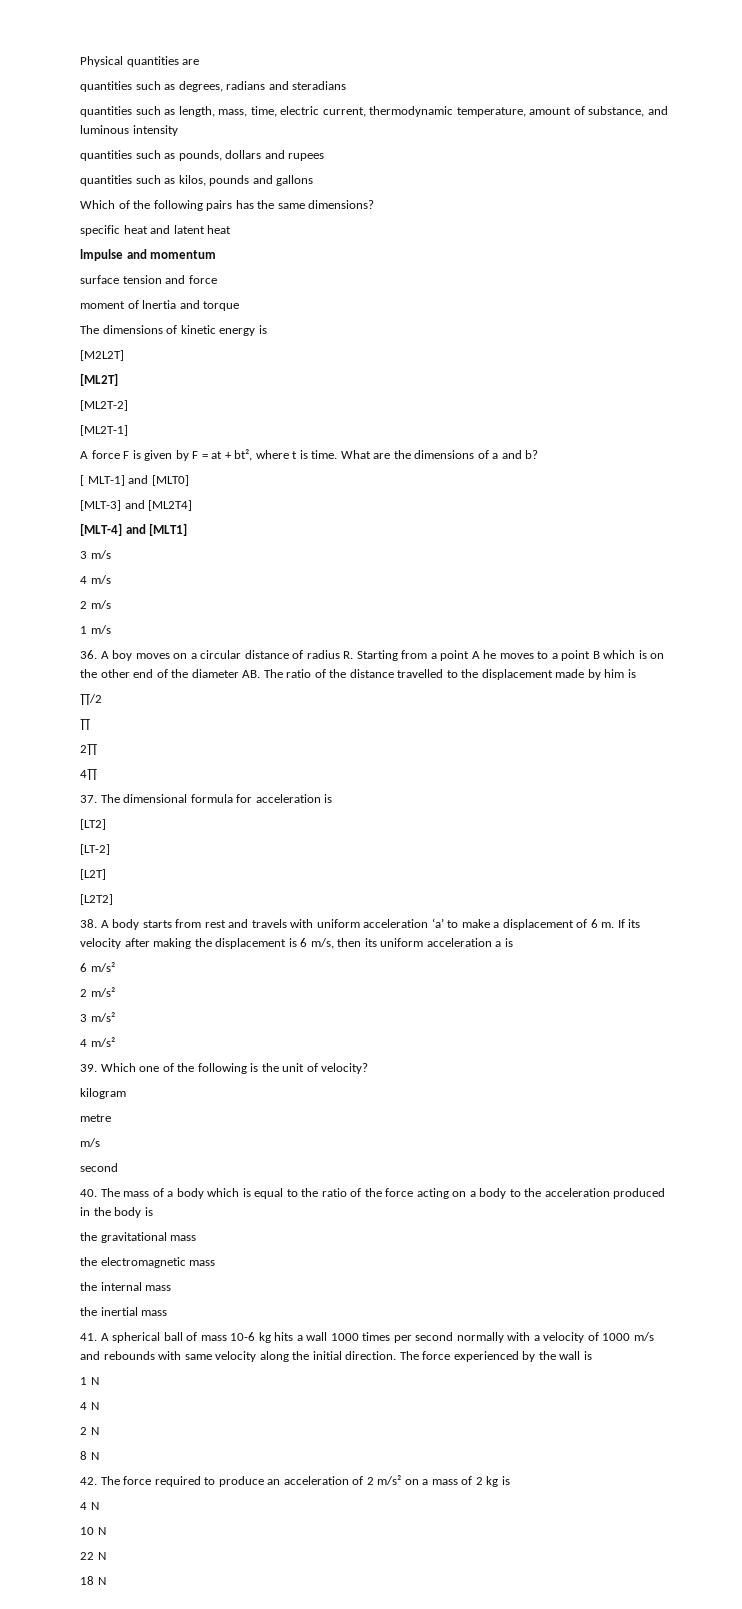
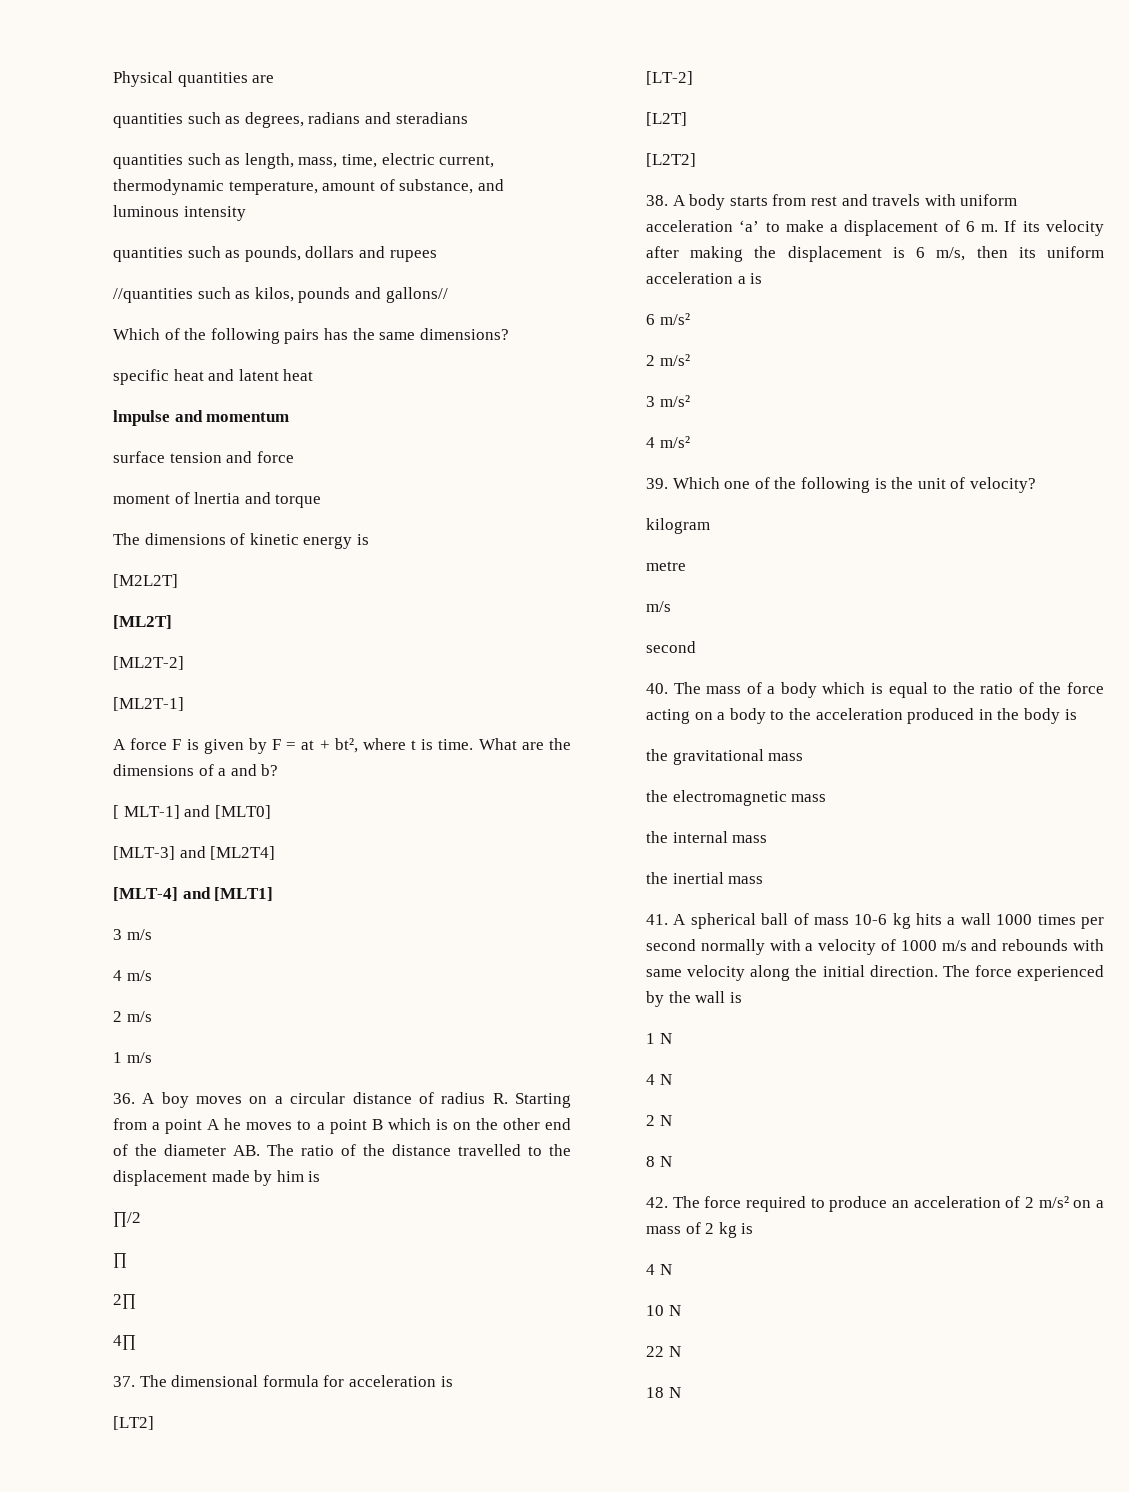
[80,175,133,186] quantities -> [113,288,194,303] //quantities
[276,175,314,186] gallons -> [385,287,448,303] gallons//

